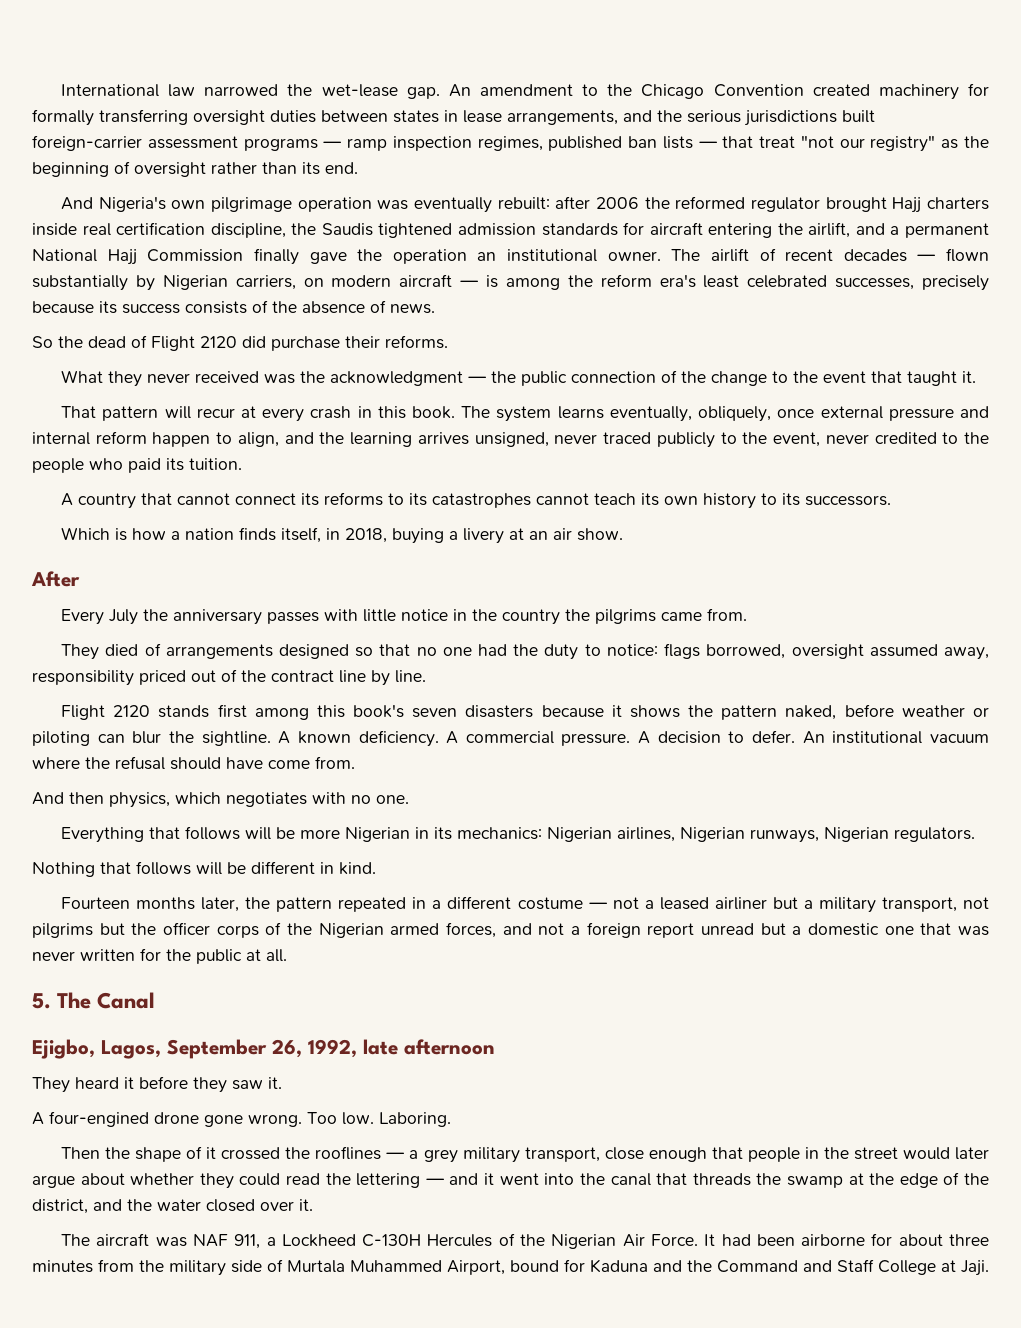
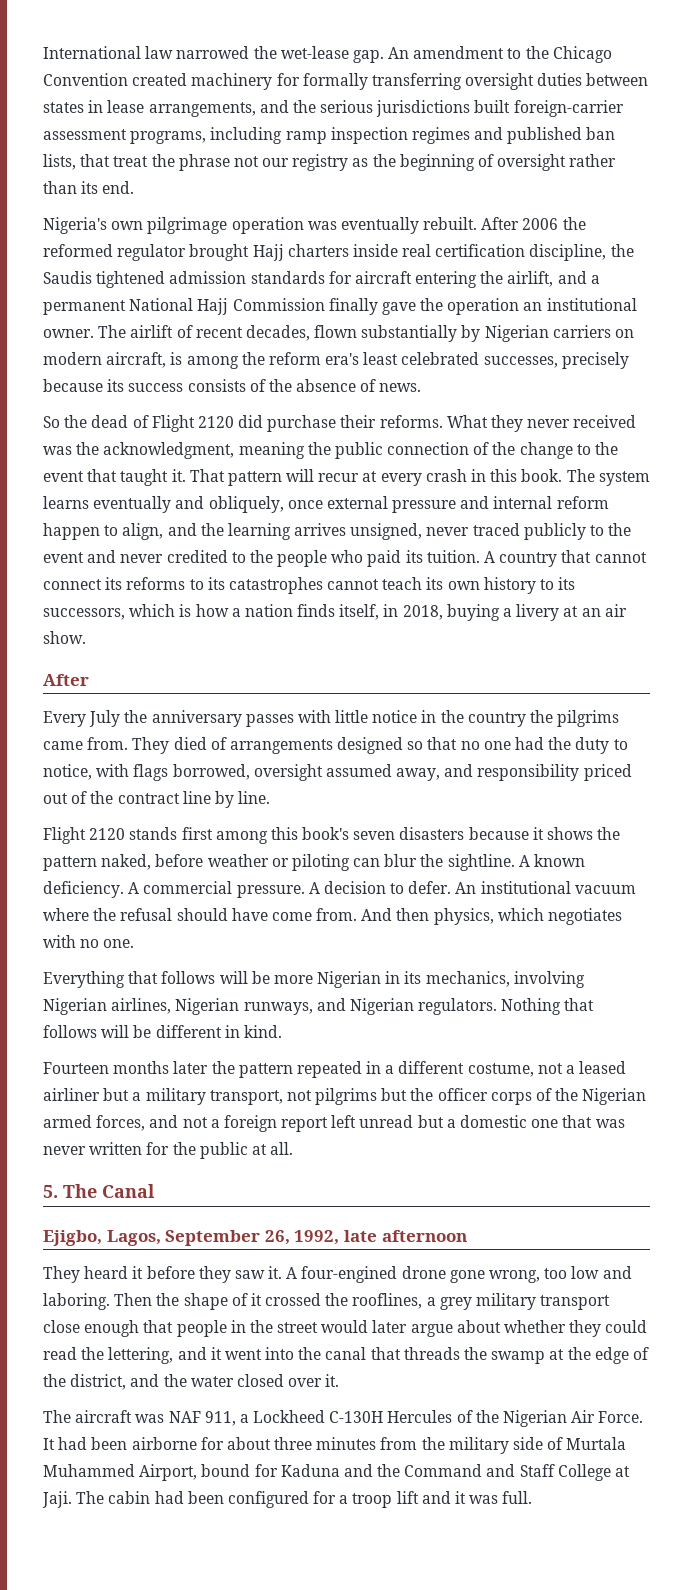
[243,135,936,152] programs — ramp inspection regimes, published ban lists — that treat "not our registry" -> [130,127,616,144] [43,154,349,171] programs, including ramp inspection regimes and published ban lists, that treat the phrase not our registry
[61,197,94,210] And -> (135, 187) none
[497,196,591,210] rebuilt: after -> [423,217,520,230] rebuilt. After
[843,249,937,262] decades — -> [245,325,310,341] decades,
[235,275,296,290] carriers, -> [552,325,611,338] carriers
[399,274,480,287] aircraft — -> [106,352,167,368] aircraft,
(448, 342) // -> (443, 421) none
[330,371,488,386] acknowledgment — -> [103,442,305,459] acknowledgment, meaning
(977, 377) // -> (186, 475) none
[609,406,692,422] eventually, -> [93,496,205,513] eventually and
[773,432,821,447] event, -> [43,550,117,563] event and
(242, 464) // -> (480, 556) none
[805,495,892,506] [61,527,111,540] successors. // Which -> [43,604,176,620] successors, which
(748, 614) // -> (129, 743) none
[606,644,658,656] notice: -> [43,764,130,780] notice, with
(989, 653) none -> [444,764,474,777] and
(355, 762) // -> (358, 914) none
[457,827,543,840] mechanics: -> [425,971,585,988] mechanics, involving
(820, 836) none -> [316,998,346,1011] and
(976, 834) // -> (498, 1006) none
[201,897,240,912] later, -> [173,1061,209,1074] later
[517,897,608,910] costume — -> [467,1063,534,1077] costume,
(695, 930) none -> [331,1115,357,1128] left
(282, 1083) // -> (283, 1272) none
[248,1112,451,1127] wrong. Too low. Laboring. // -> [489,1266,632,1283] [43,1293,110,1310] wrong, too low and laboring.
[315,1146,406,1160] rooflines — -> [352,1293,423,1309] rooflines,
[524,1147,600,1162] transport, -> [540,1295,611,1310] transport
[356,1173,445,1188] lettering — -> [108,1347,174,1364] lettering,
(989, 1268) none -> [76,1491,533,1508] The cabin had been configured for a troop lift and it was full.

